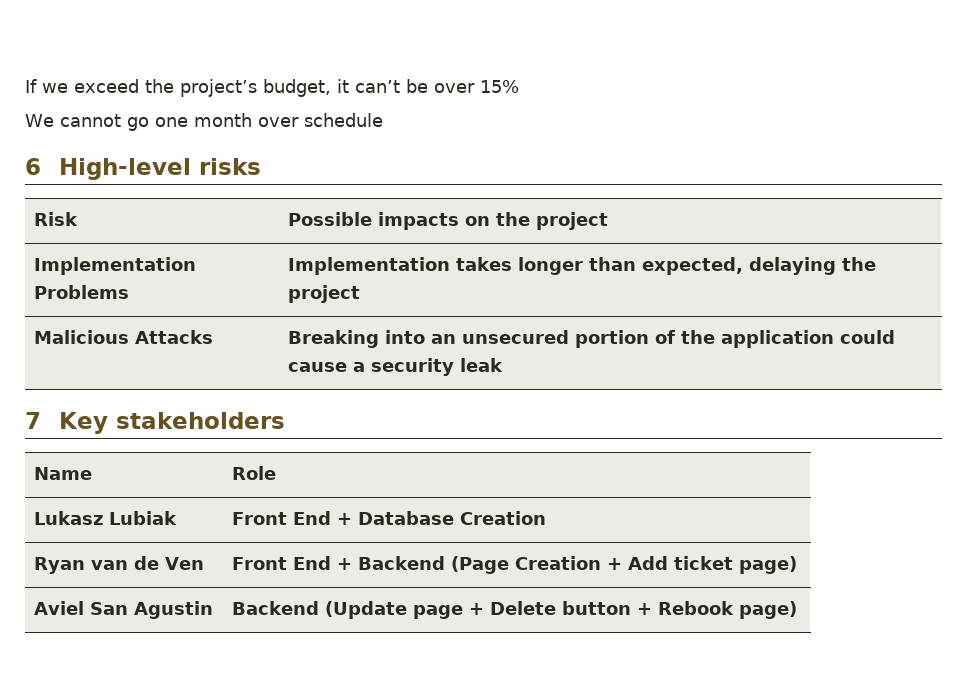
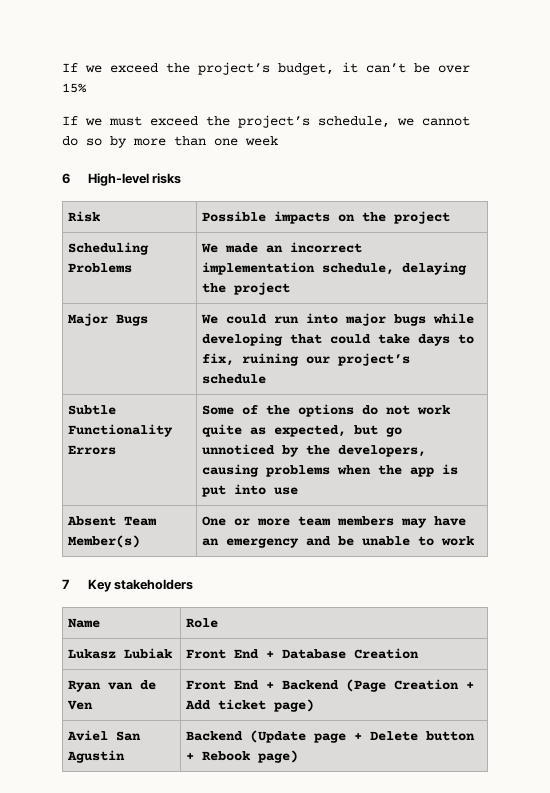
[25,113,383,131] We cannot go one month over schedule -> [62,115,470,128] [62,136,278,148] If we must exceed the project’s schedule, we cannot do so by more than one week
[34,257,197,275] Implementation -> [68,242,150,255] Scheduling
[288,257,877,275] [288,285,361,303] [34,330,214,344] [288,330,896,348] [288,358,504,376] Implementation takes longer than expected, delaying the project // Malicious Attacks | Breaking into an unsecured portion of the application could cause a security leak -> [201,242,363,253] [202,262,468,275] [202,282,291,295] [68,313,149,326] [201,313,475,326] [202,333,475,346] [202,353,411,366] [202,374,267,384] [68,405,117,415] [68,424,174,437] [68,445,117,455] [202,404,451,417] [202,424,403,437] [202,444,427,457] [202,464,459,477] [202,484,299,497] [67,516,157,526] [68,535,141,548] [202,516,467,528] [202,536,475,548] We made an incorrect implementation schedule, delaying the project // Major Bugs | We could run into major bugs while developing that could take days to fix, ruining our project’s schedule // Subtle Functionality Errors | Some of the options do not work quite as expected, but go unnoticed by the developers, causing problems when the app is put into use // Absent Team Member(s) | One or more team members may have an emergency and be unable to work

